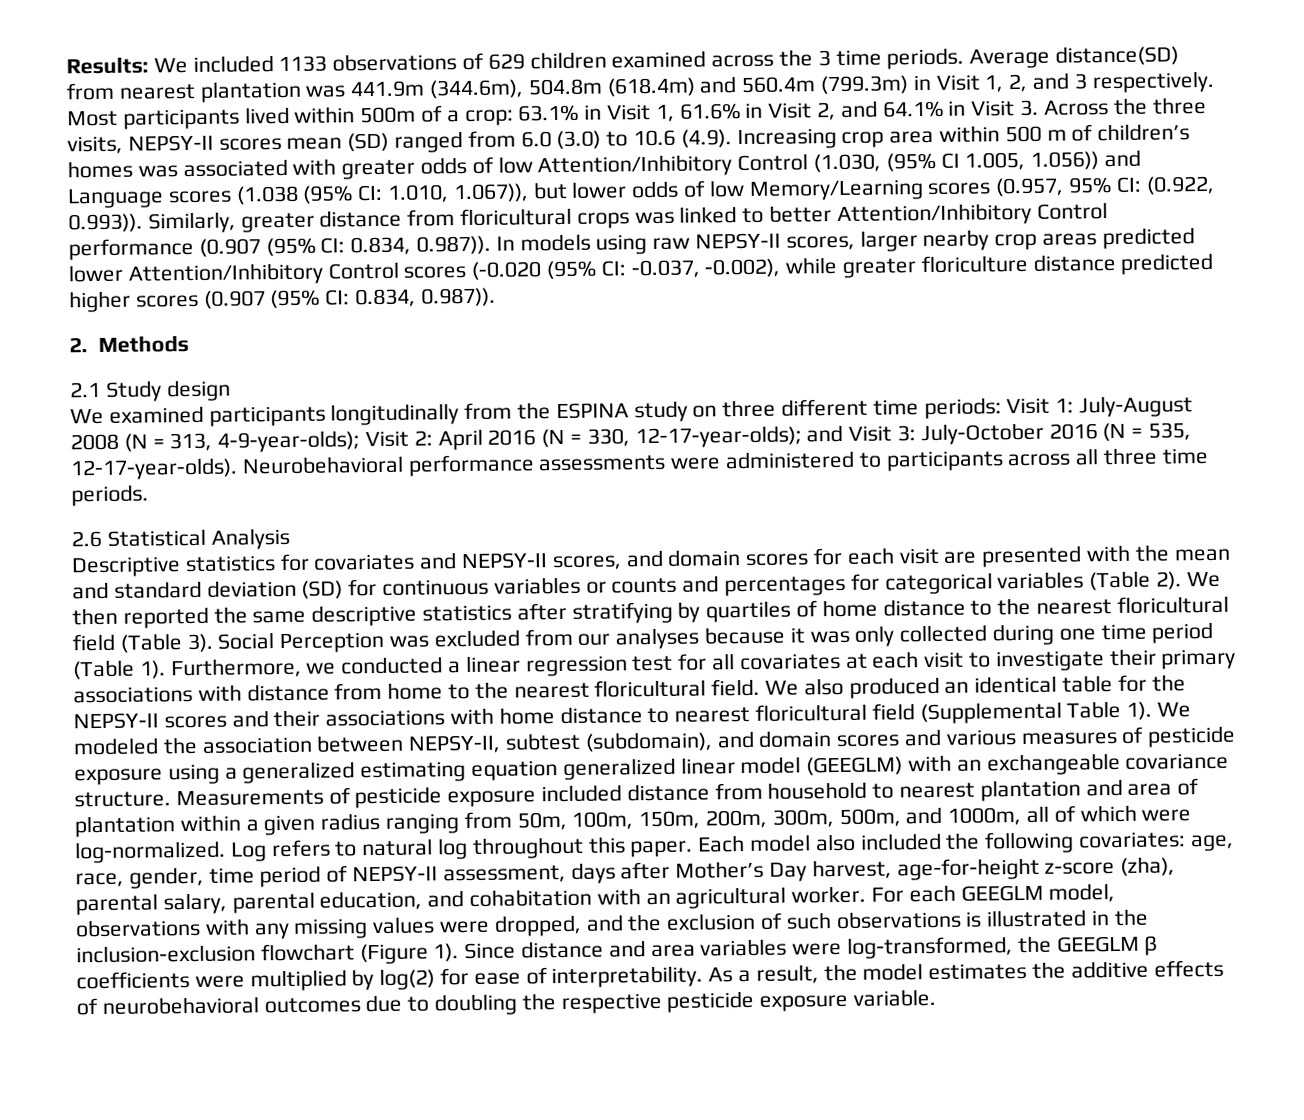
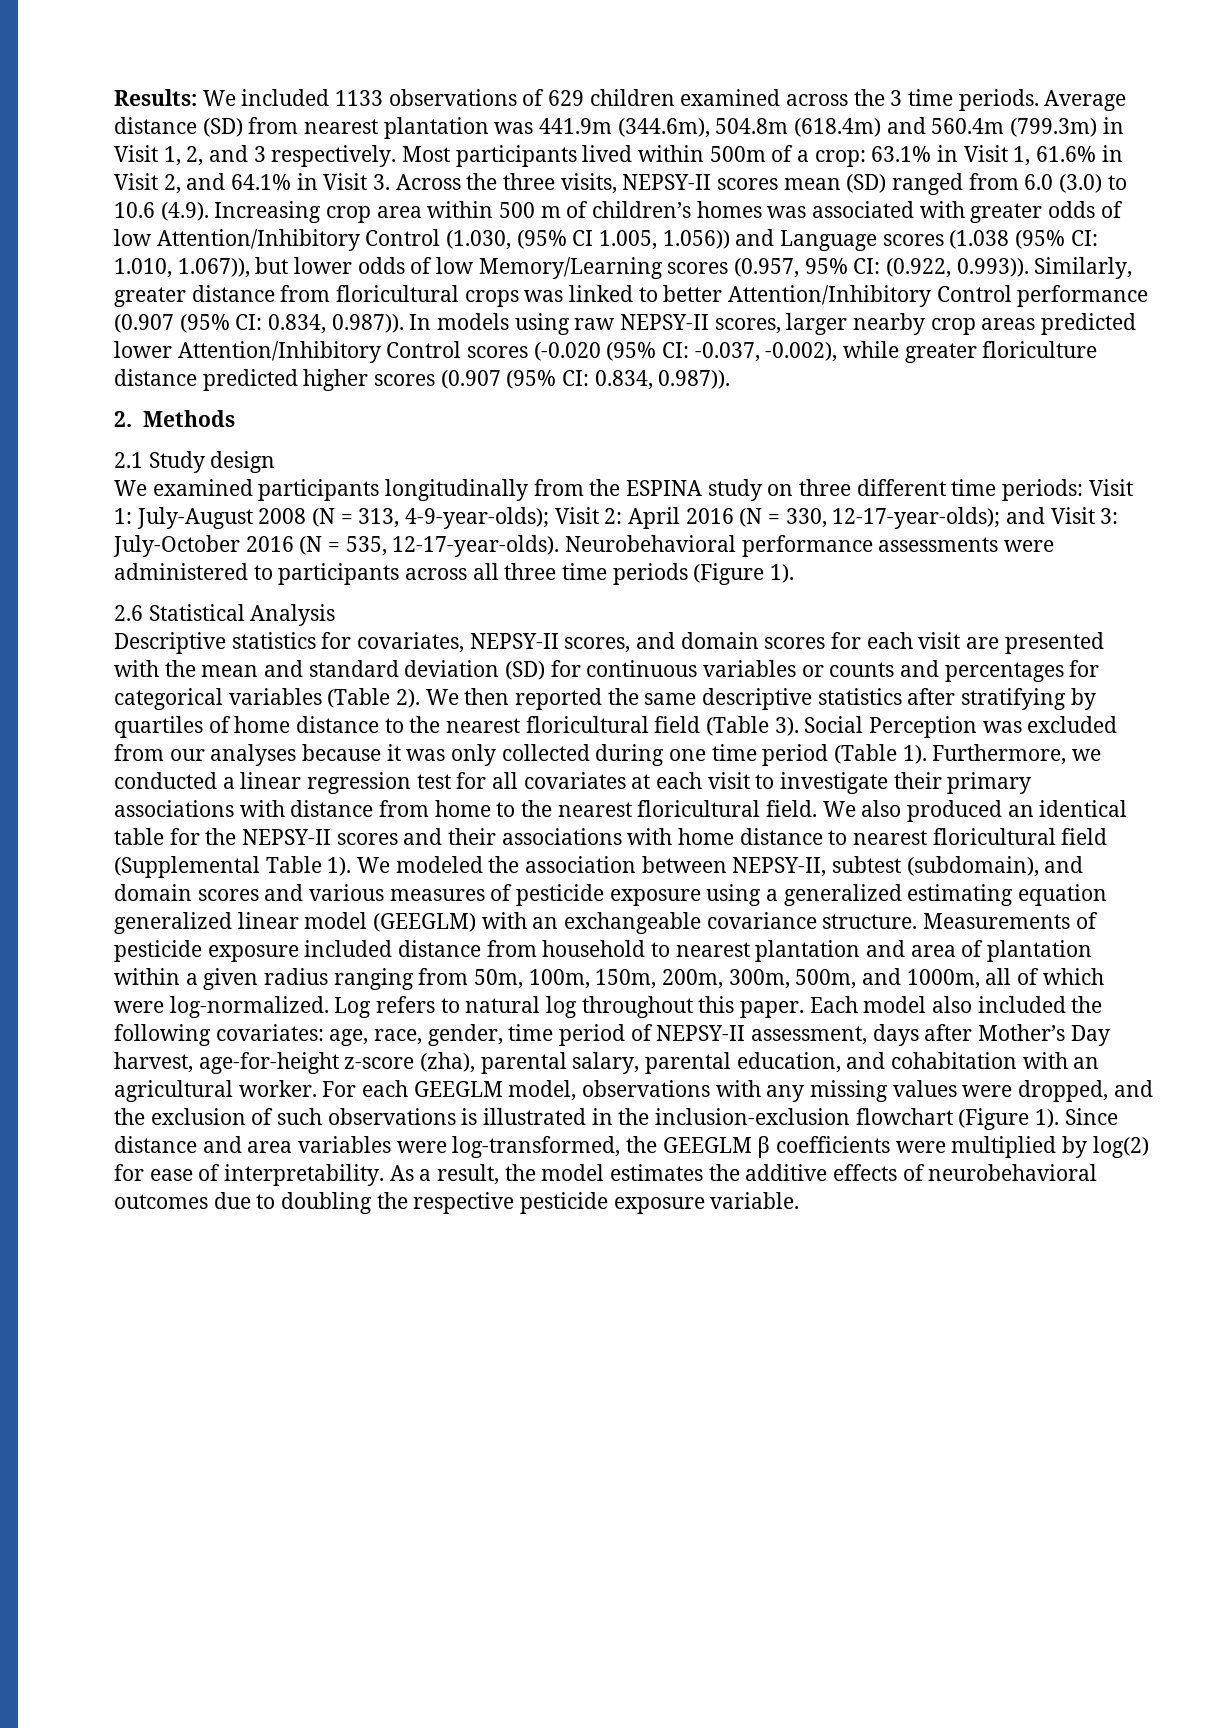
[1055,45,1180,66] distance(SD) -> [114,117,243,137] distance (SD)
[71,484,149,507] periods. -> [612,563,795,585] periods (Figure 1).
[313,552,458,571] covariates and -> [357,632,465,653] covariates,

